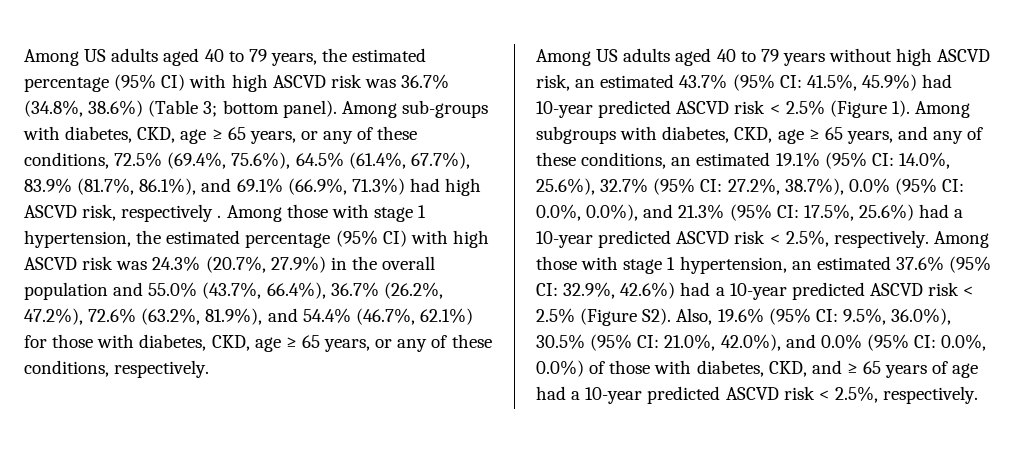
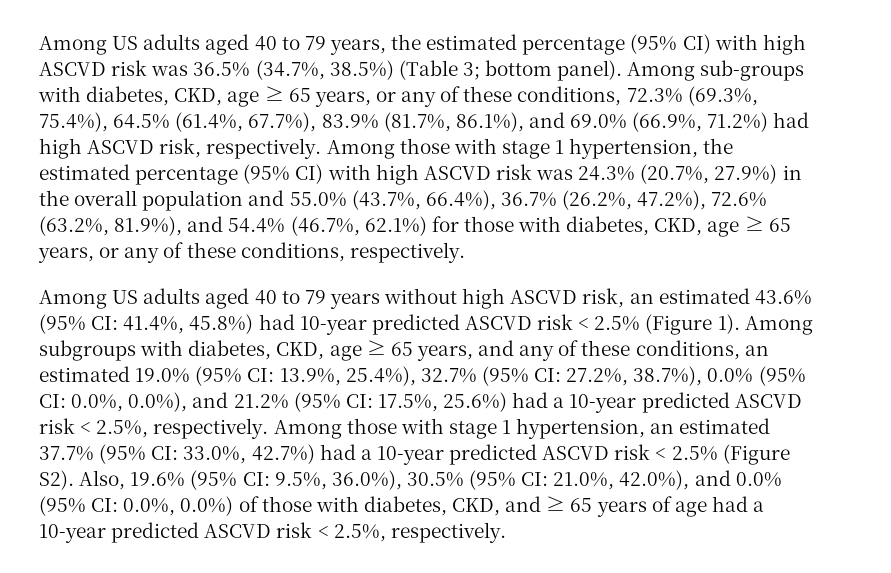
[401,74,450,89] [24,100,144,117] 36.7% (34.8%, 38.6%) -> [193,60,394,80] 36.5% (34.7%, 38.5%)
[114,152,291,169] 72.5% (69.4%, 75.6%), -> [626,86,758,106] [39,112,108,132] 72.3% (69.3%, 75.4%),
[236,178,405,195] 69.1% (66.9%, 71.3%) -> [570,112,769,132] 69.0% (66.9%, 71.2%)
[121,204,222,222] respectively . -> [206,138,322,159] respectively.
[679,74,917,91] 43.7% (95% CI: 41.5%, 45.9%) -> [754,290,812,305] [39,314,254,334] 43.6% (95% CI: 41.4%, 45.8%)
[775,152,950,169] [536,178,595,195] 19.1% (95% CI: 14.0%, 25.6%), -> [135,366,416,386] 19.0% (95% CI: 13.9%, 25.4%),
[678,204,725,219] 21.3% -> [233,394,289,409] 21.2%
[895,256,992,273] [536,282,676,299] 37.6% (95% CI: 32.9%, 42.6%) -> [39,444,315,464] 37.7% (95% CI: 33.0%, 42.7%)

